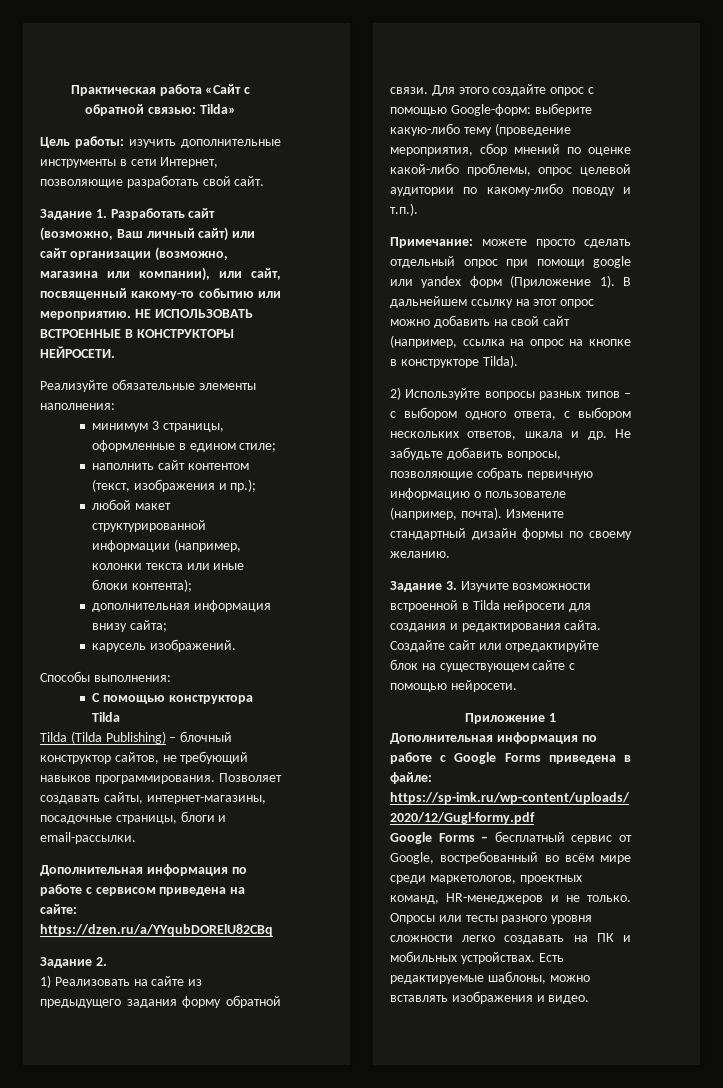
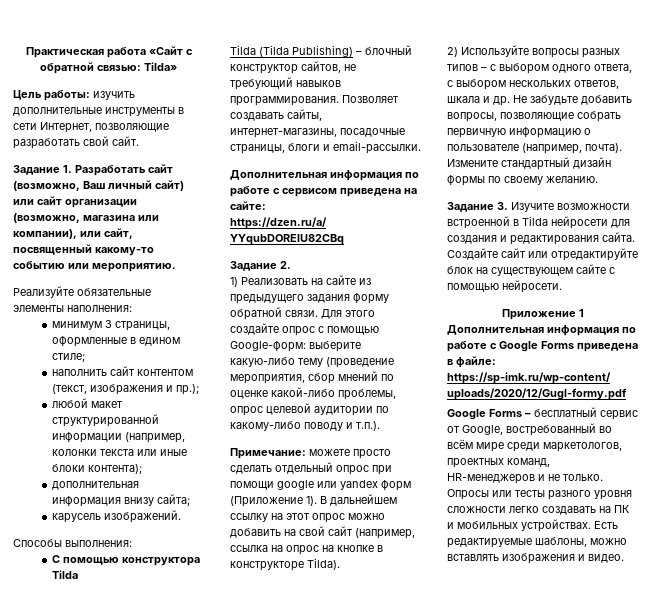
[134,309,253,318] [40,329,234,338] [40,346,115,358] НЕ ИСПОЛЬЗОВАТЬ ВСТРОЕННЫЕ В КОНСТРУКТОРЫ НЕЙРОСЕТИ. -> (176, 267) none

